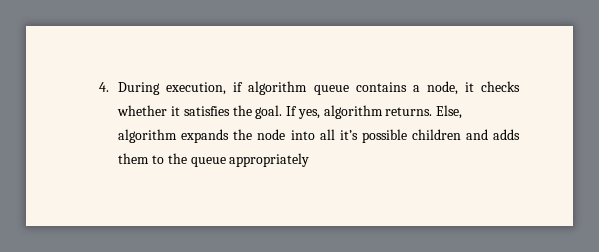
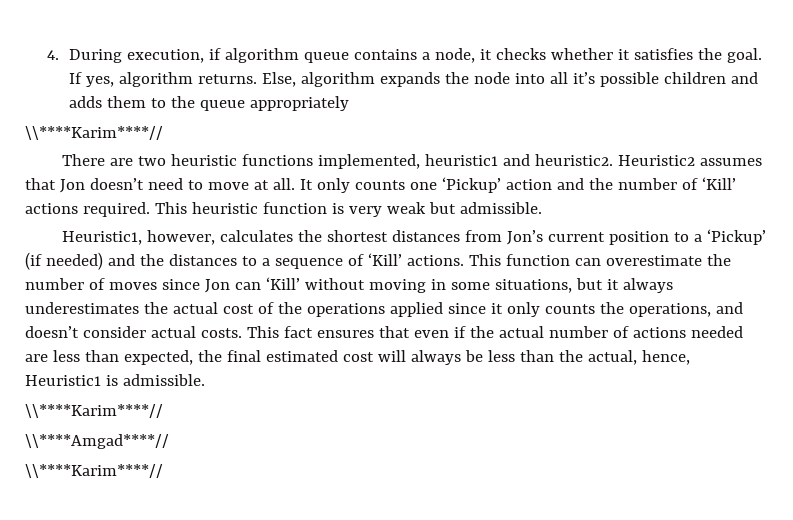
(310, 160) none -> [25,126,163,140] [61,154,762,169] [25,177,736,193] [25,202,542,217] [61,229,766,245] [25,252,731,270] [25,277,673,293] [25,302,743,317] [25,326,743,338] [25,350,690,365] [25,374,205,386] [25,404,163,418] [25,434,169,449] [25,464,163,478] // \\****Karim****// // There are two heuristic functions implemented, heuristic1 and heuristic2. Heuristic2 assumes that Jon doesn’t need to move at all. It only counts one ‘Pickup’ action and the number of ‘Kill’ actions required. This heuristic function is very weak but admissible. // Heuristic1, however, calculates the shortest distances from Jon’s current position to a ‘Pickup’ (if needed) and the distances to a sequence of ‘Kill’ actions. This function can overestimate the number of moves since Jon can ‘Kill’ without moving in some situations, but it always underestimates the actual cost of the operations applied since it only counts the operations, and doesn’t consider actual costs. This fact ensures that even if the actual number of actions needed are less than expected, the final estimated cost will always be less than the actual, hence, Heuristic1 is admissible. // \\****Karim****// // \\****Amgad****// // \\****Karim****//

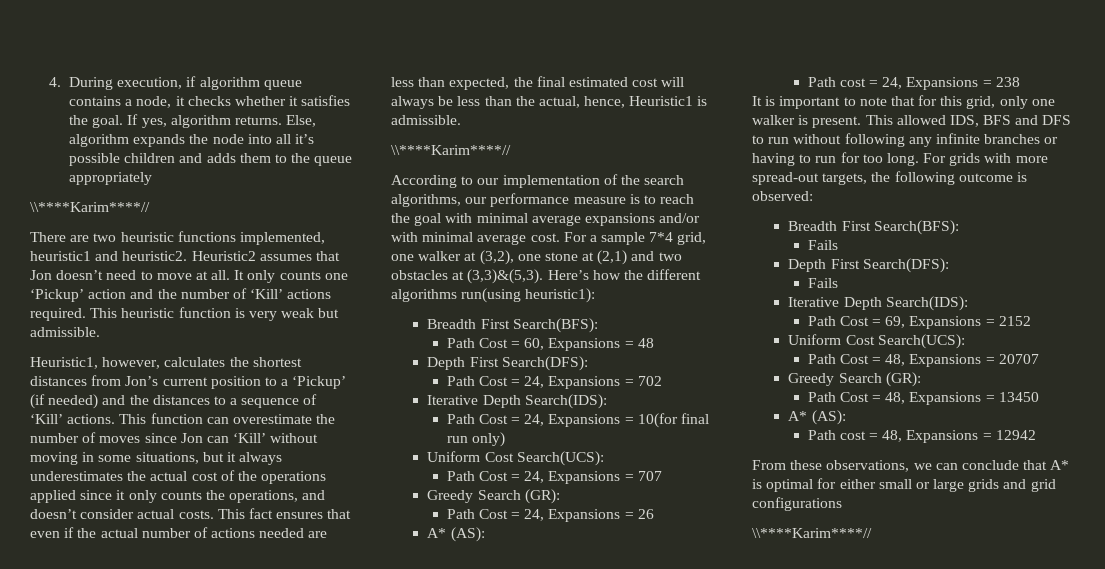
[25,434,169,449] \\****Amgad****// -> [391,174,685,188] [391,193,695,207] [391,213,701,226] [391,232,707,245] [391,250,682,265] [391,269,702,284] [391,288,596,303] [427,318,598,333] [446,338,654,351] [427,356,588,371] [446,376,662,389] [427,394,607,409] [446,413,709,428] [446,432,505,447] [427,451,604,466] [446,471,662,484] [427,489,560,504] [446,509,654,522] [427,527,485,542] [807,77,1020,90] [752,95,1055,109] [752,115,1072,128] [752,133,1059,147] [752,152,1048,166] [752,171,1027,185] [752,191,813,201] [788,220,959,235] [807,240,838,250] [788,258,949,273] [807,278,838,288] [788,296,968,311] [807,316,1031,329] [788,334,965,349] [807,354,1039,367] [788,372,921,387] [807,392,1039,405] [788,410,846,425] [807,430,1036,443] [752,460,1070,472] [752,478,1056,492] [752,497,842,511] According to our implementation of the search algorithms, our performance measure is to reach the goal with minimal average expansions and/or with minimal average cost. For a sample 7*4 grid, one walker at (3,2), one stone at (2,1) and two obstacles at (3,3)&(5,3). Here’s how the different algorithms run(using heuristic1): // Breadth First Search(BFS): // Path Cost = 60, Expansions = 48 // Depth First Search(DFS): // Path Cost = 24, Expansions = 702 // Iterative Depth Search(IDS): // Path Cost = 24, Expansions = 10(for final run only) // Uniform Cost Search(UCS): // Path Cost = 24, Expansions = 707 // Greedy Search (GR): // Path Cost = 24, Expansions = 26 // A* (AS): // Path cost = 24, Expansions = 238 // It is important to note that for this grid, only one walker is present. This allowed IDS, BFS and DFS to run without following any infinite branches or having to run for too long. For grids with more spread-out targets, the following outcome is observed: // Breadth First Search(BFS): // Fails // Depth First Search(DFS): // Fails // Iterative Depth Search(IDS): // Path Cost = 69, Expansions = 2152 // Uniform Cost Search(UCS): // Path Cost = 48, Expansions = 20707 // Greedy Search (GR): // Path Cost = 48, Expansions = 13450 // A* (AS): // Path cost = 48, Expansions = 12942 // From these observations, we can conclude that A* is optimal for either small or large grids and grid configurations

